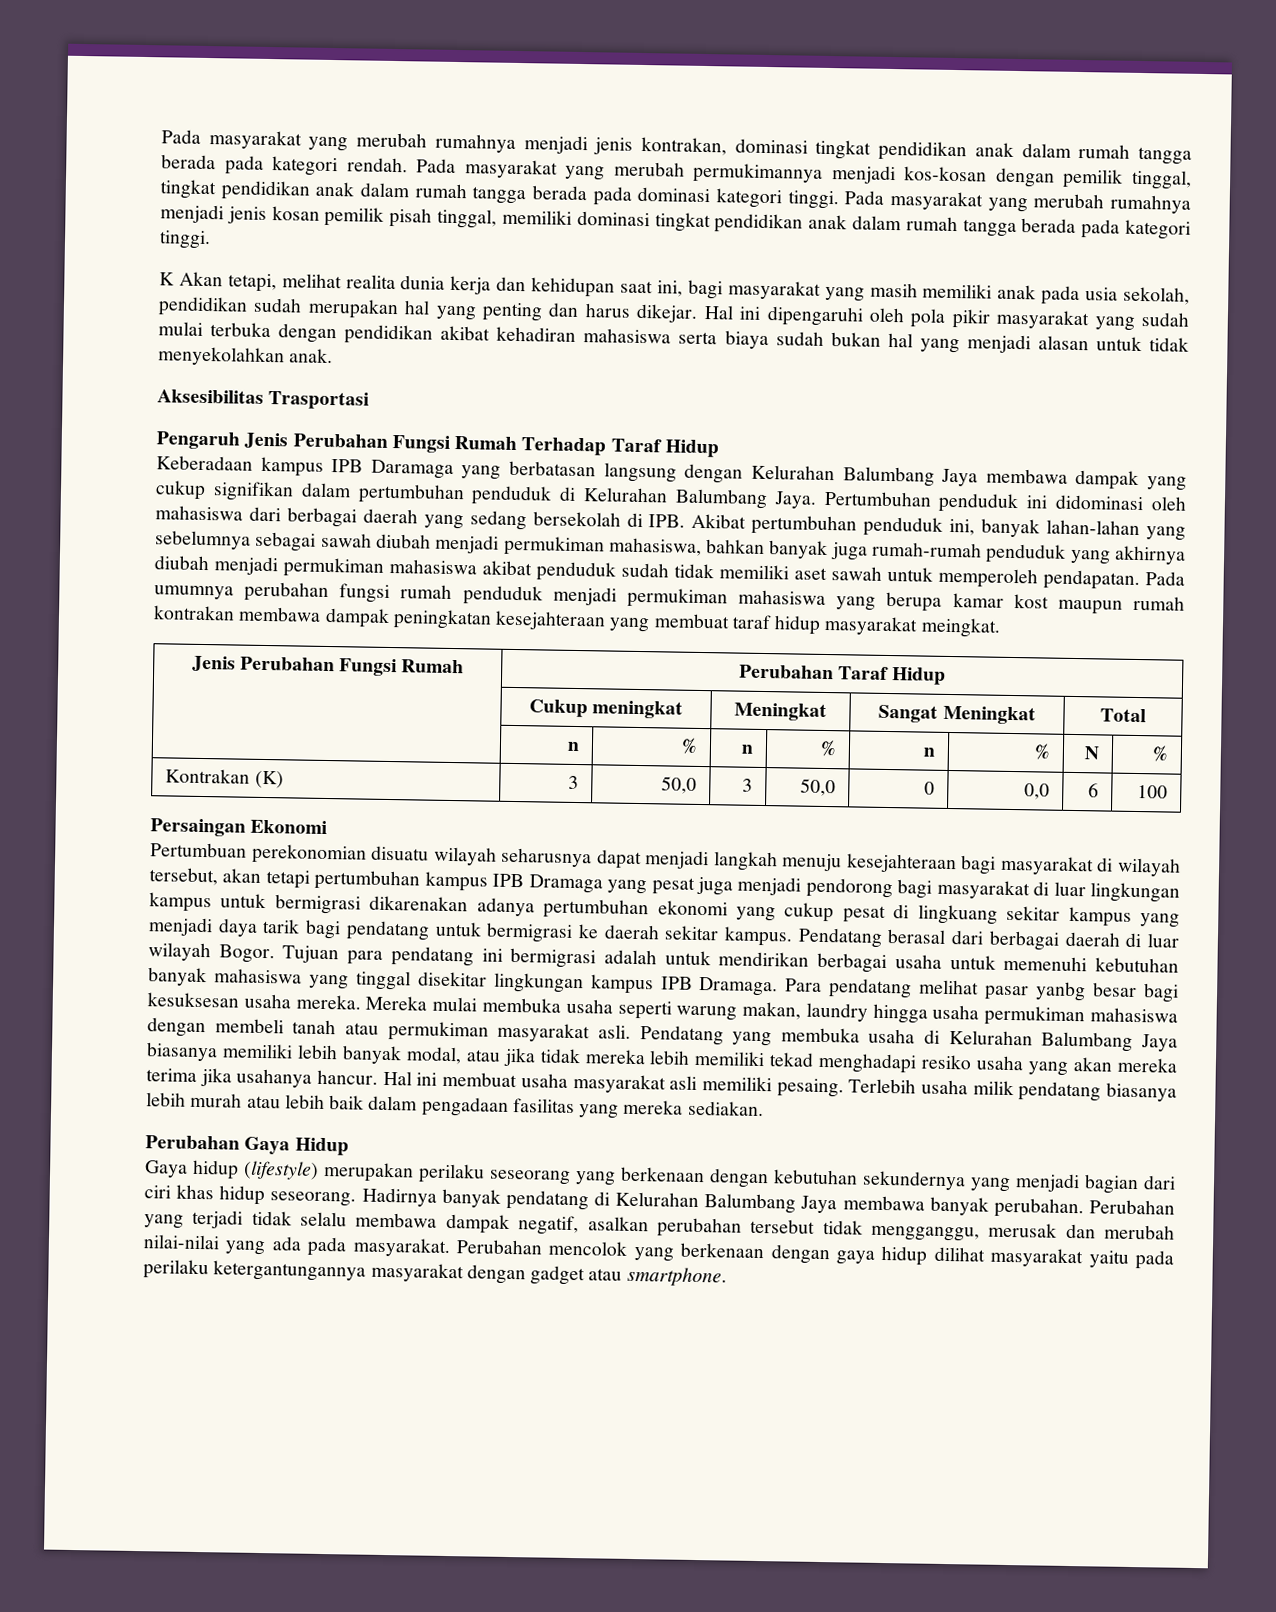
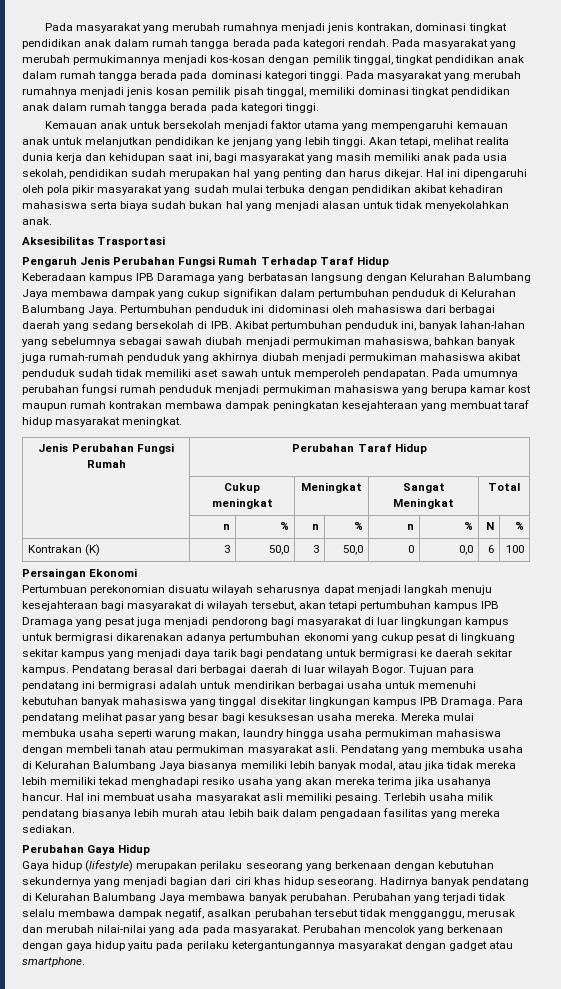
[159,272,175,286] K -> [44,120,508,131] [22,137,366,147] Kemauan anak untuk bersekolah menjadi faktor utama yang mempengaruhi kemauan anak untuk melanjutkan pendidikan ke jenjang yang lebih tinggi.
[920,617,1001,638] meingkat. -> [122,417,183,427] meningkat.
[1035,981,1087,1002] yanbg -> [159,715,186,723] yang
[933,1246,1084,1268] dilihat masyarakat -> (126, 946) none

